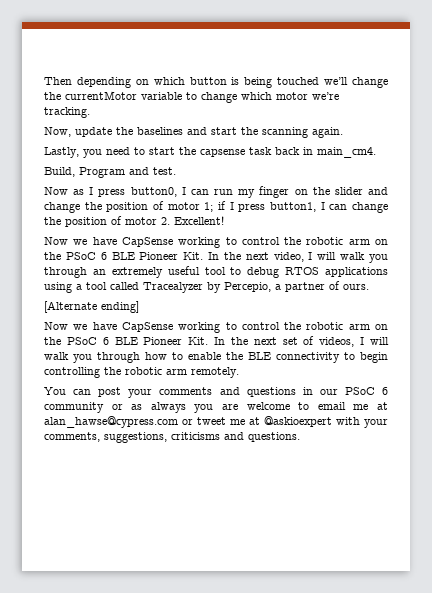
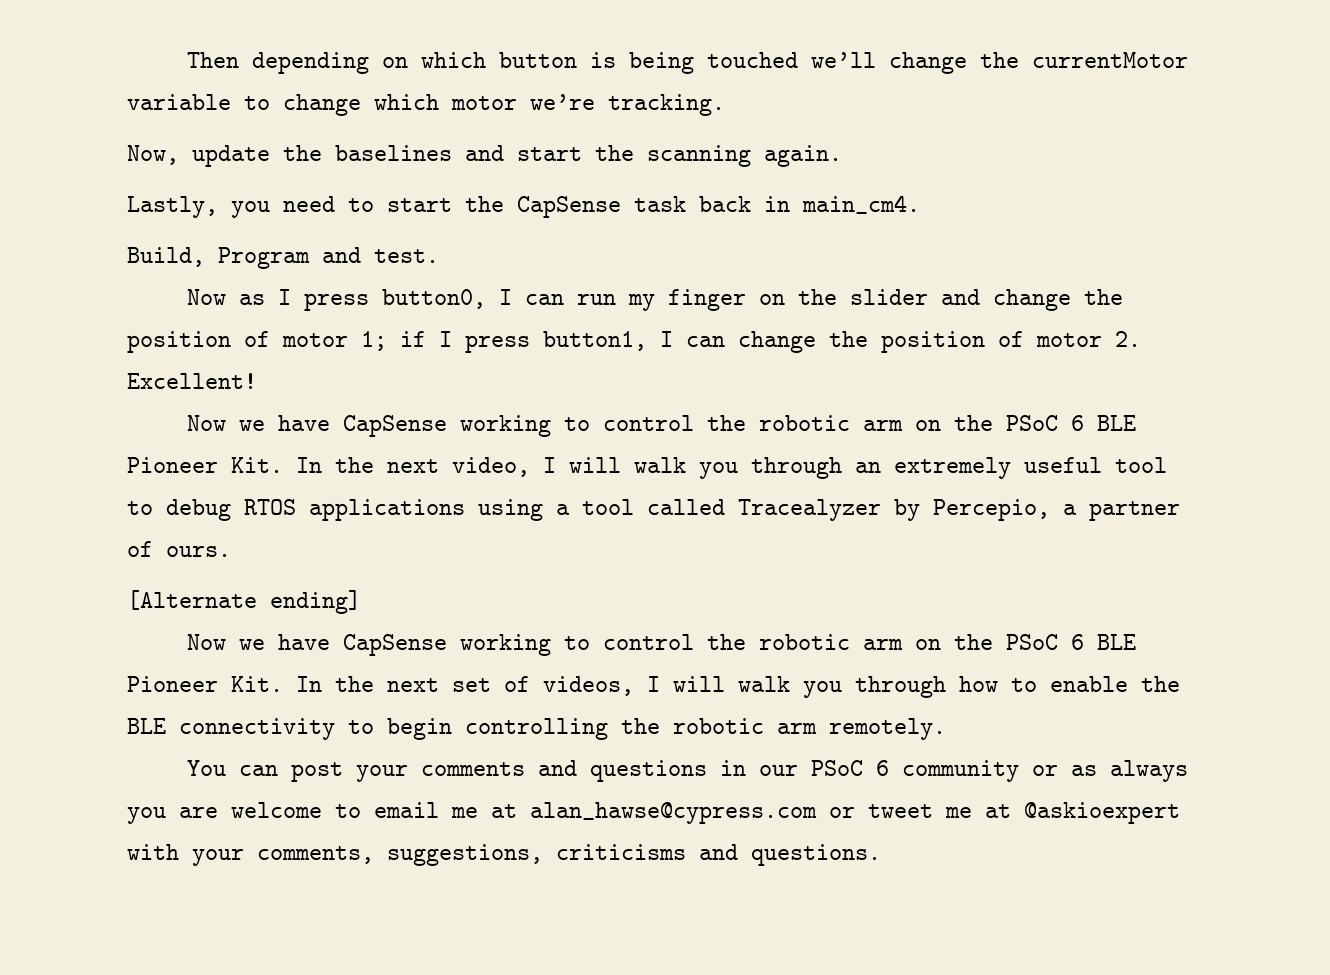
[200,149,245,157] capsense -> [517,196,621,218] CapSense

